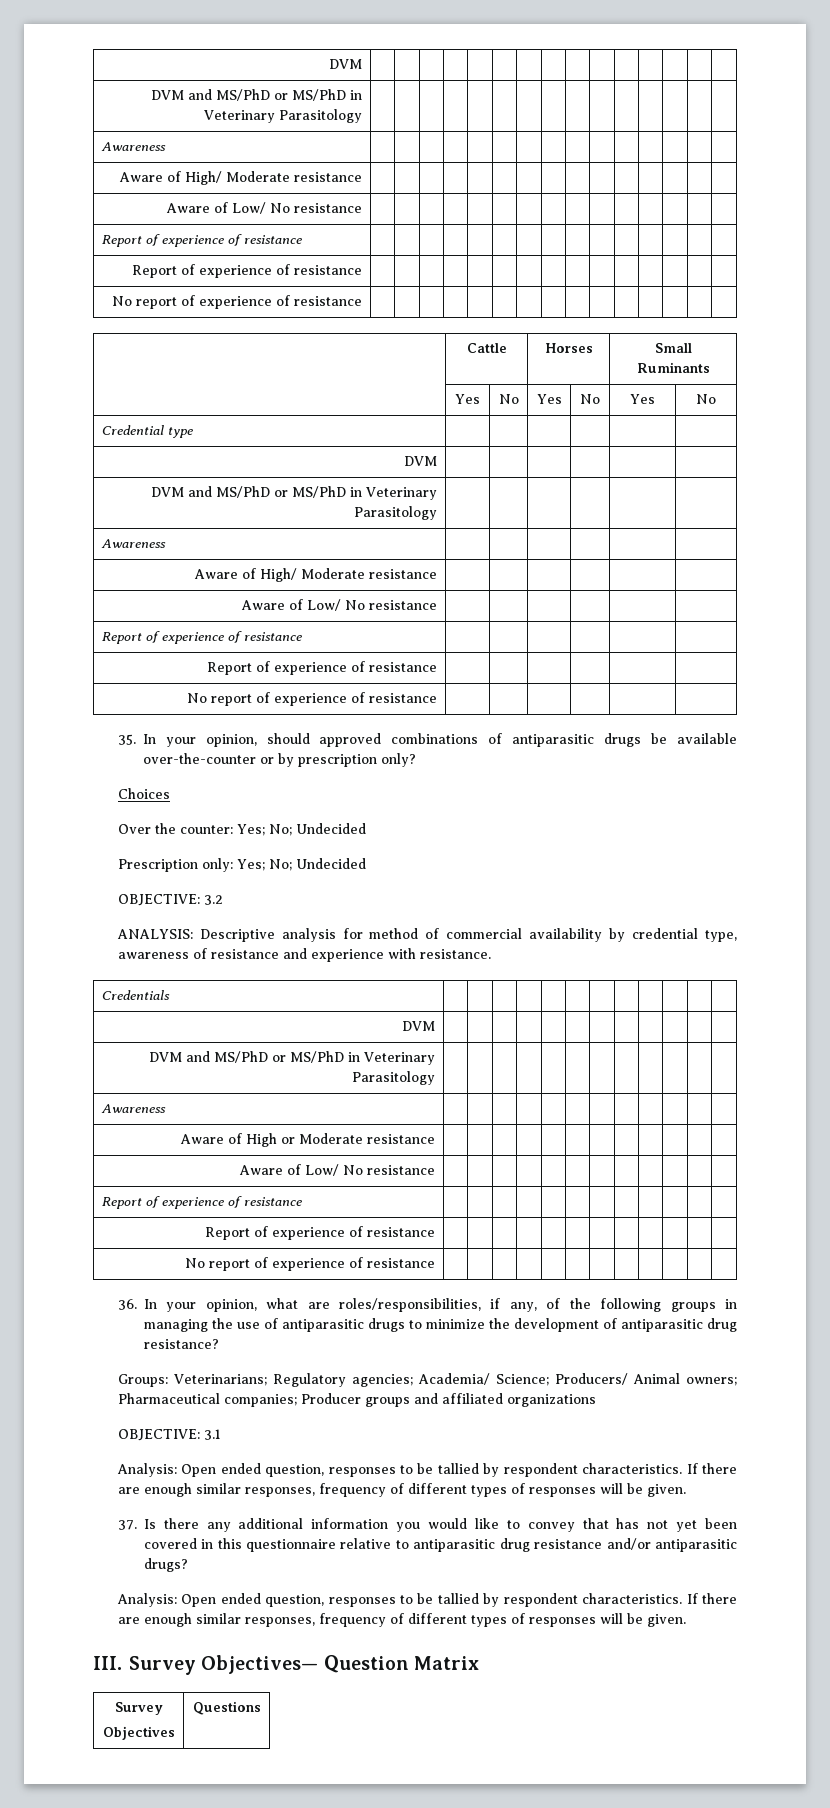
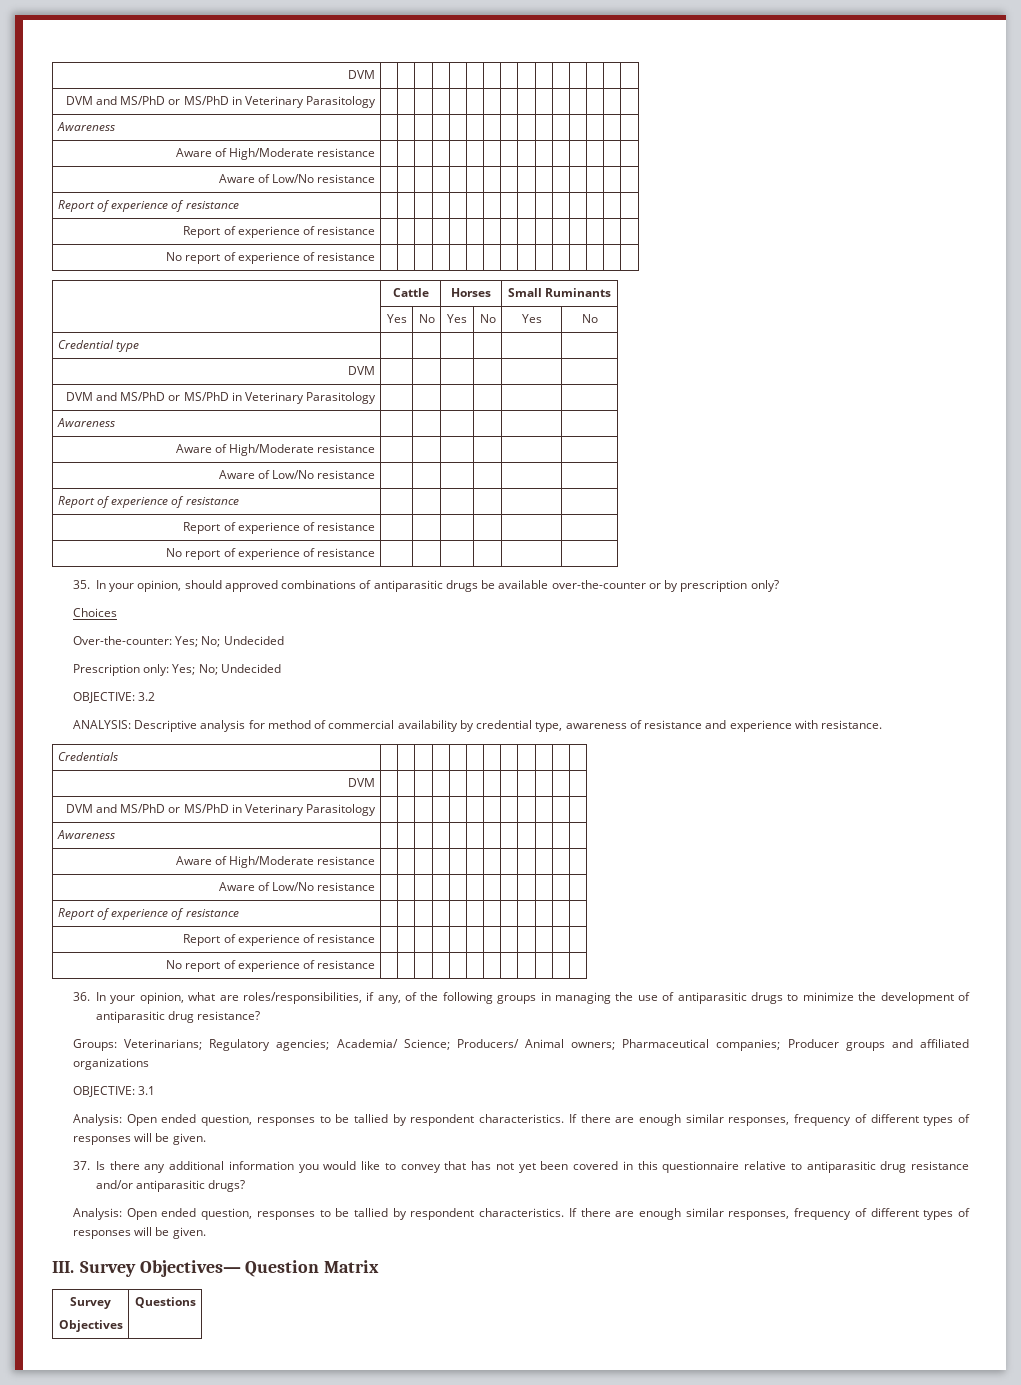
[185,171,291,185] High/ Moderate -> [229,148,315,160] High/Moderate
[232,202,291,214] Low/ No -> [272,174,315,183] Low/No
[260,568,366,582] High/ Moderate -> [229,444,315,456] High/Moderate
[307,599,366,611] Low/ No -> [272,470,315,479] Low/No
[117,823,233,834] Over the counter: -> [72,636,172,645] Over-the-counter:
[246,1133,364,1147] High or Moderate -> [229,856,315,868] High/Moderate
[305,1164,364,1176] Low/ No -> [272,882,315,891] Low/No

